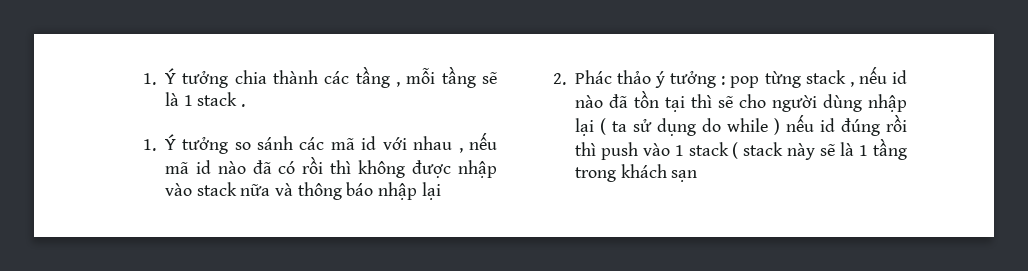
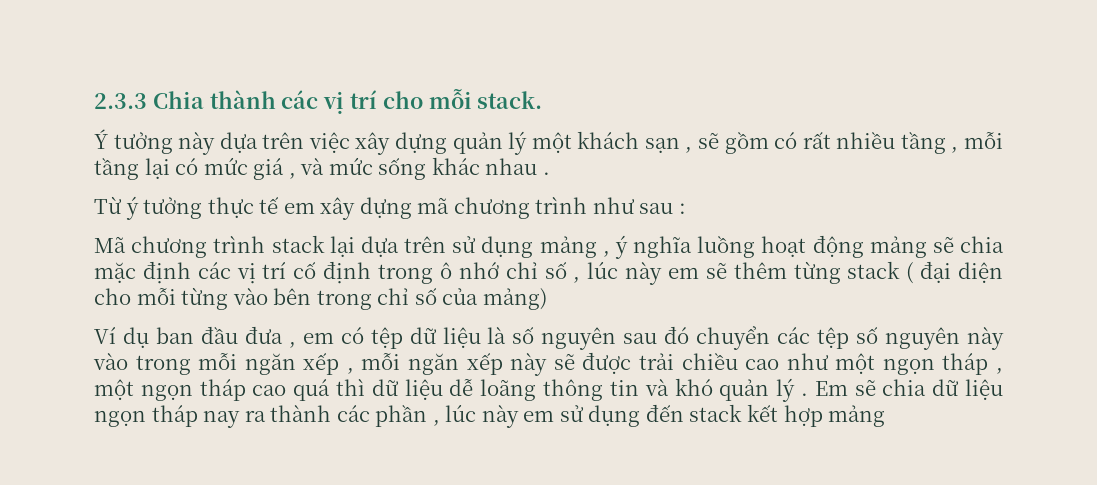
[142,66,497,88] [164,92,245,107] [142,132,497,154] [164,156,497,178] [164,182,441,200] [552,66,907,88] [574,90,907,112] [574,114,907,136] [574,138,907,160] [574,164,698,182] 1. Ý tưởng chia thành các tầng , mỗi tầng sẽ là 1 stack . // 1. Ý tưởng so sánh các mã id với nhau , nếu mã id nào đã có rồi thì không được nhập vào stack nữa và thông báo nhập lại // 2. Phác thảo ý tưởng : pop từng stack , nếu id nào đã tồn tại thì sẽ cho người dùng nhập lại ( ta sử dụng do while ) nếu id đúng rồi thì push vào 1 stack ( stack này sẽ là 1 tầng trong khách sạn -> [94,88,543,114] [94,129,1003,155] [94,157,550,180] [94,196,686,220] [94,235,1004,259] [94,261,1004,285] [94,287,547,310] [94,326,1005,350] [93,352,1003,376] [94,378,1004,402] [94,404,886,428] 2.3.3 Chia thành các vị trí cho mỗi stack. // Ý tưởng này dựa trên việc xây dựng quản lý một khách sạn , sẽ gồm có rất nhiều tầng , mỗi tầng lại có mức giá , và mức sống khác nhau . // Từ ý tưởng thực tế em xây dựng mã chương trình như sau : // Mã chương trình stack lại dựa trên sử dụng mảng , ý nghĩa luồng hoạt động mảng sẽ chia mặc định các vị trí cố định trong ô nhớ chỉ số , lúc này em sẽ thêm từng stack ( đại diện cho mỗi từng vào bên trong chỉ số của mảng) // Ví dụ ban đầu đưa , em có tệp dữ liệu là số nguyên sau đó chuyển các tệp số nguyên này vào trong mỗi ngăn xếp , mỗi ngăn xếp này sẽ được trải chiều cao như một ngọn tháp , một ngọn tháp cao quá thì dữ liệu dễ loãng thông tin và khó quản lý . Em sẽ chia dữ liệu ngọn tháp nay ra thành các phần , lúc này em sử dụng đến stack kết hợp mảng

